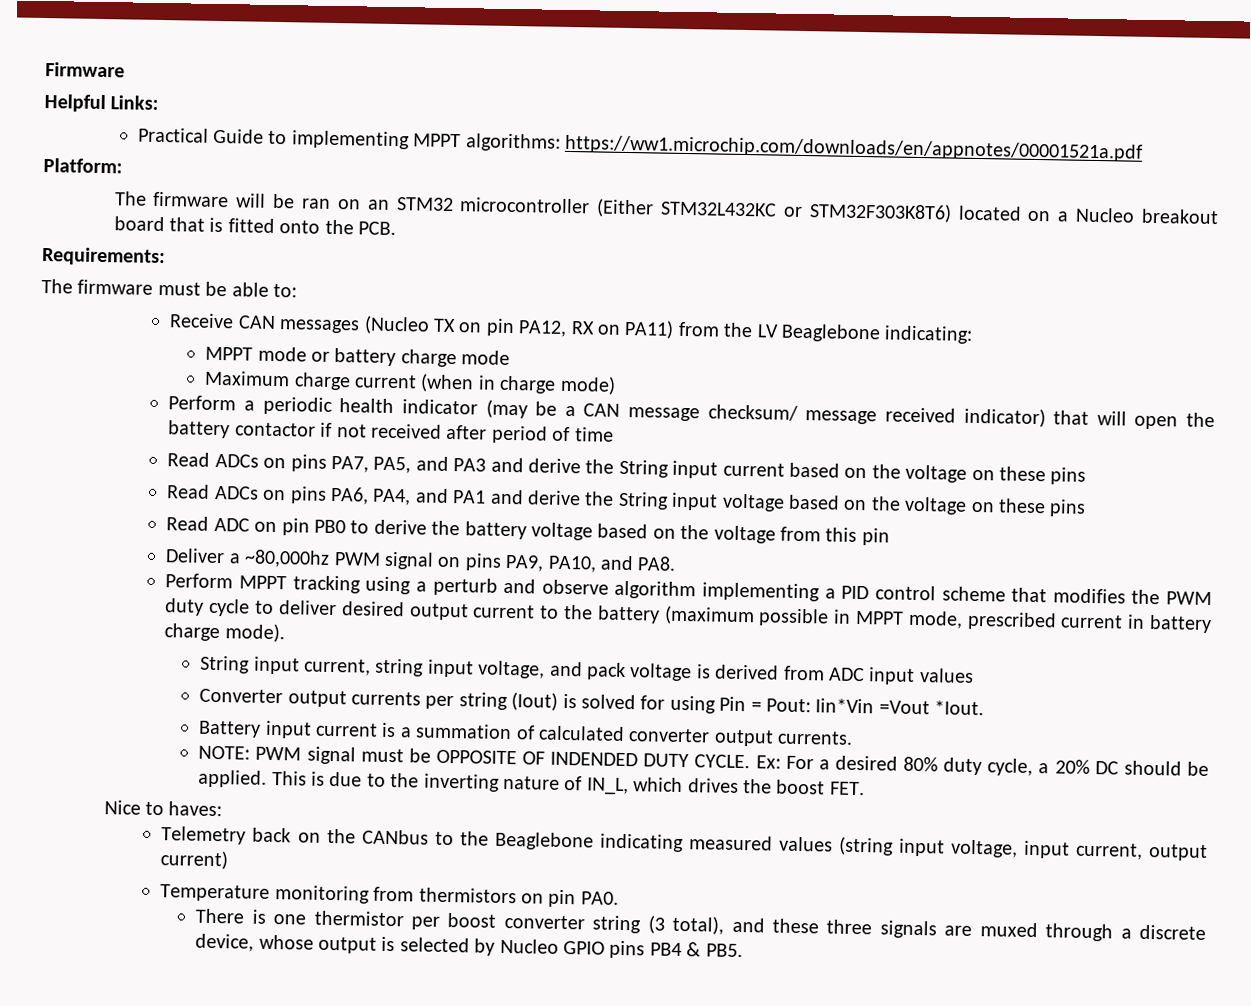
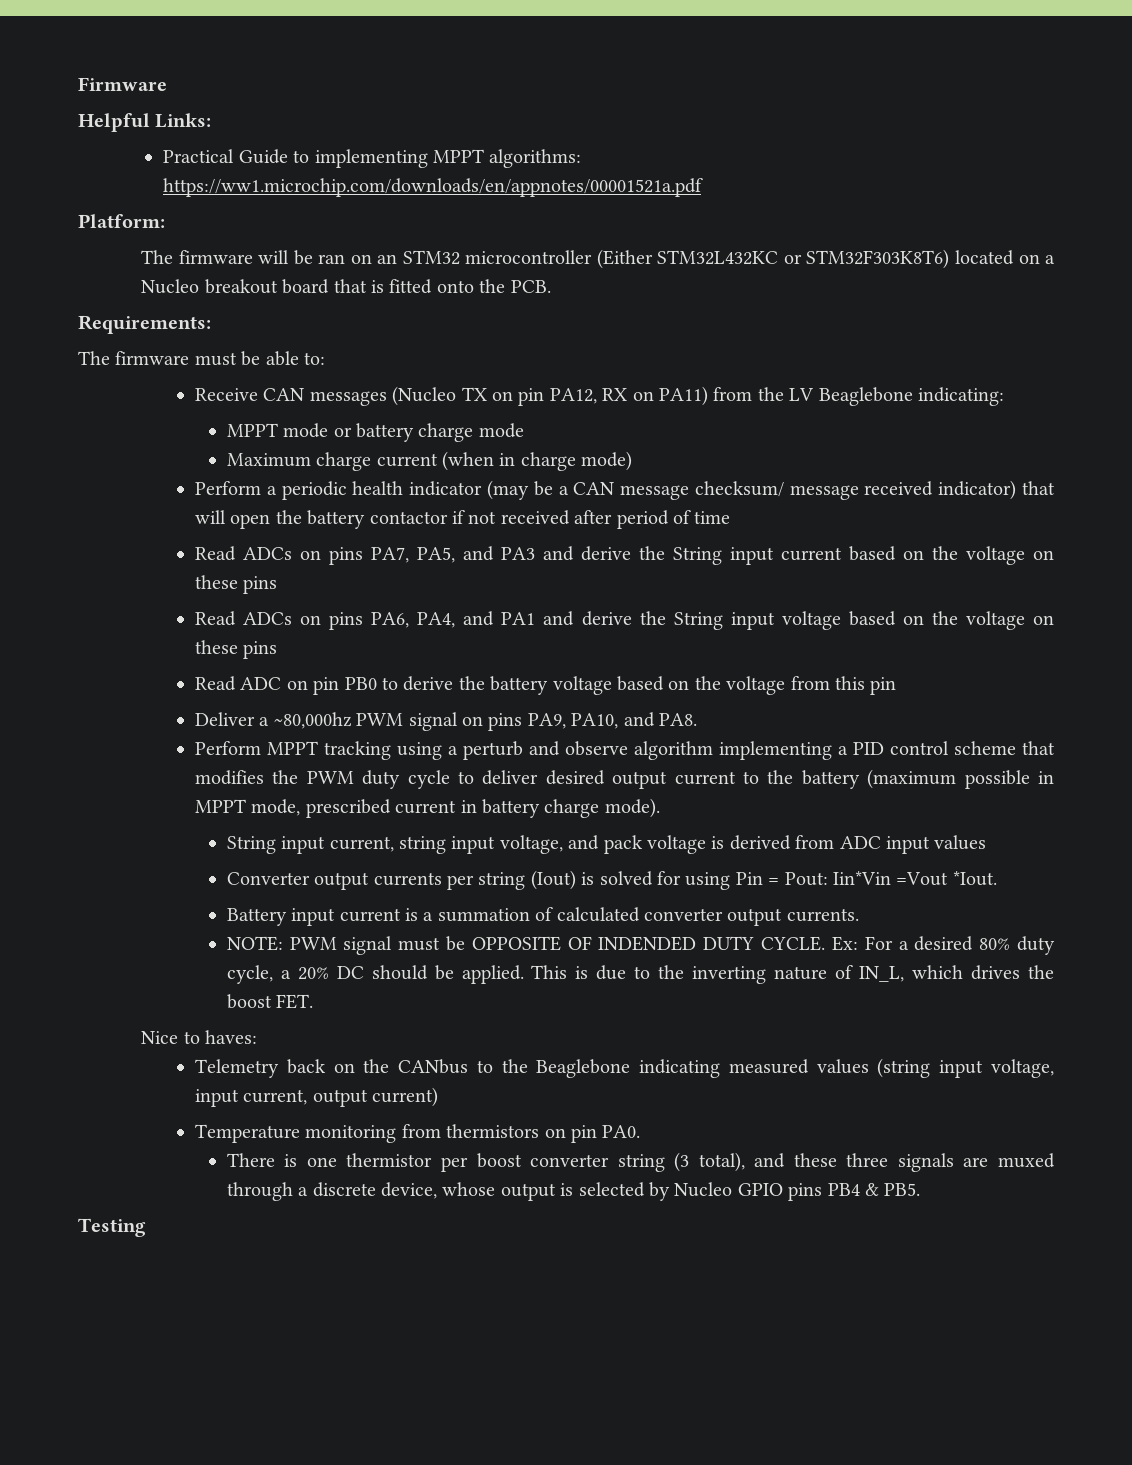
(743, 950) none -> [78,1218,146,1237] // Testing

